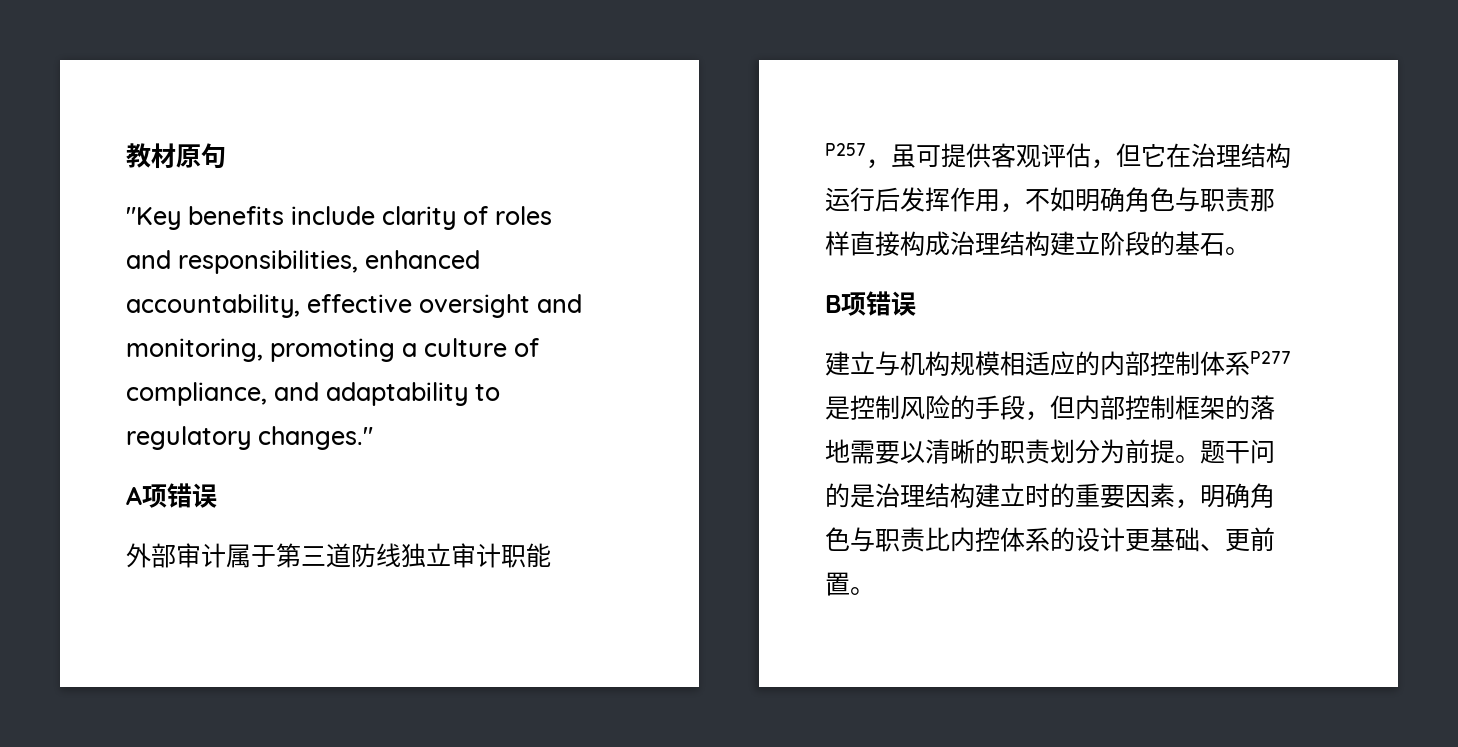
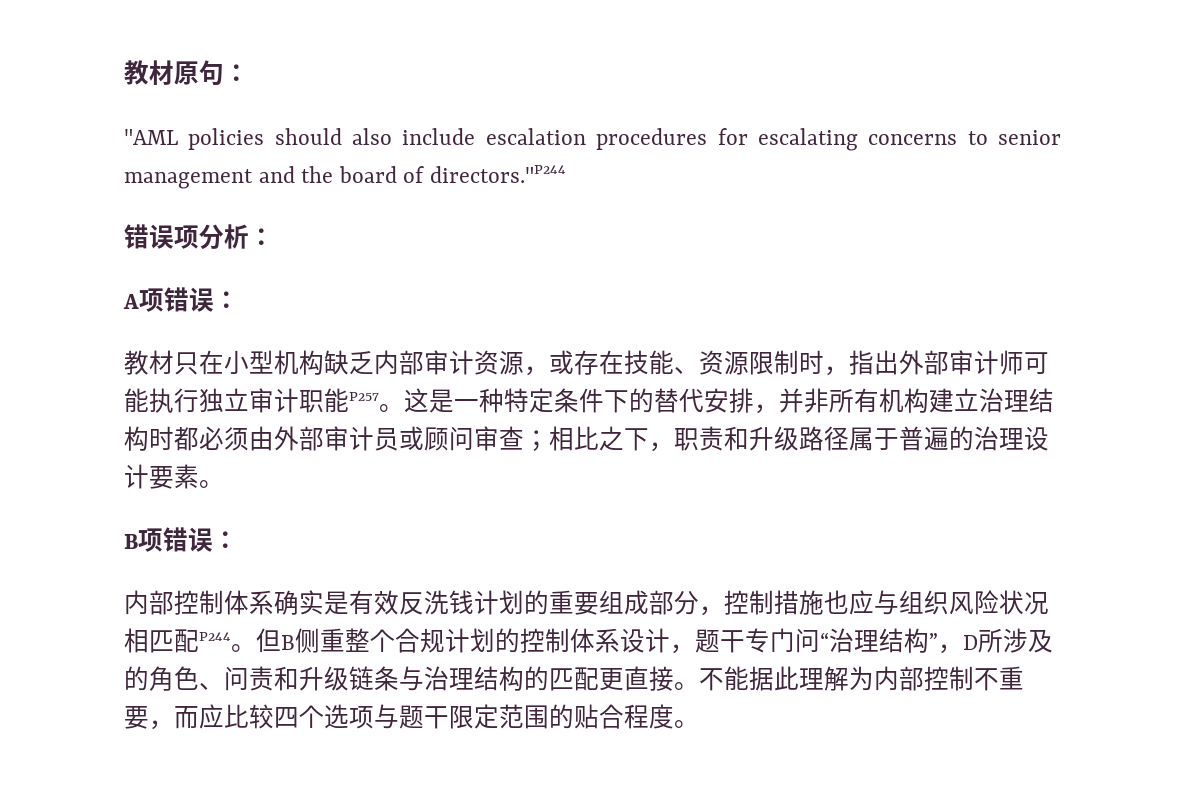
[126,206,552,230] [126,250,480,274] [126,294,582,318] [126,338,539,362] [126,382,500,406] [126,426,373,450] [126,483,217,508] [126,543,551,568] [825,143,866,156] [866,143,1291,169] [825,187,1275,213] [825,231,1250,256] [825,291,916,316] [825,351,1291,376] [825,395,1275,421] [825,439,1275,464] [825,483,1275,509] [825,527,1275,552] [825,572,850,596] // "Key benefits include clarity of roles and responsibilities, enhanced accountability, effective oversight and monitoring, promoting a culture of compliance, and adaptability to regulatory changes." // A项错误 // 外部审计属于第三道防线独立审计职能P257，虽可提供客观评估，但它在治理结构运行后发挥作用，不如明确角色与职责那样直接构成治理结构建立阶段的基石。 // B项错误 // 建立与机构规模相适应的内部控制体系P277是控制风险的手段，但内部控制框架的落地需要以清晰的职责划分为前提。题干问的是治理结构建立时的重要因素，明确角色与职责比内控体系的设计更基础、更前置 -> [224,64,249,82] [124,128,1061,151] [124,165,567,189] [124,224,274,250] [123,287,239,312] [124,350,1049,376] [124,388,379,413] [379,388,1054,414] [124,426,1049,452] [124,464,224,489] [124,527,238,552] [124,590,1049,616] [124,628,231,653] [231,628,1053,654] [124,666,1024,691] [124,704,674,730] ： // "AML policies should also include escalation procedures for escalating concerns to senior management and the board of directors."P244 // 错误项分析： // A项错误： // 教材只在小型机构缺乏内部审计资源，或存在技能、资源限制时，指出外部审计师可能执行独立审计职能P257。这是一种特定条件下的替代安排，并非所有机构建立治理结构时都必须由外部审计员或顾问审查；相比之下，职责和升级路径属于普遍的治理设计要素。 // B项错误： // 内部控制体系确实是有效反洗钱计划的重要组成部分，控制措施也应与组织风险状况相匹配P244。但B侧重整个合规计划的控制体系设计，题干专门问“治理结构”，D所涉及的角色、问责和升级链条与治理结构的匹配更直接。不能据此理解为内部控制不重要，而应比较四个选项与题干限定范围的贴合程度

